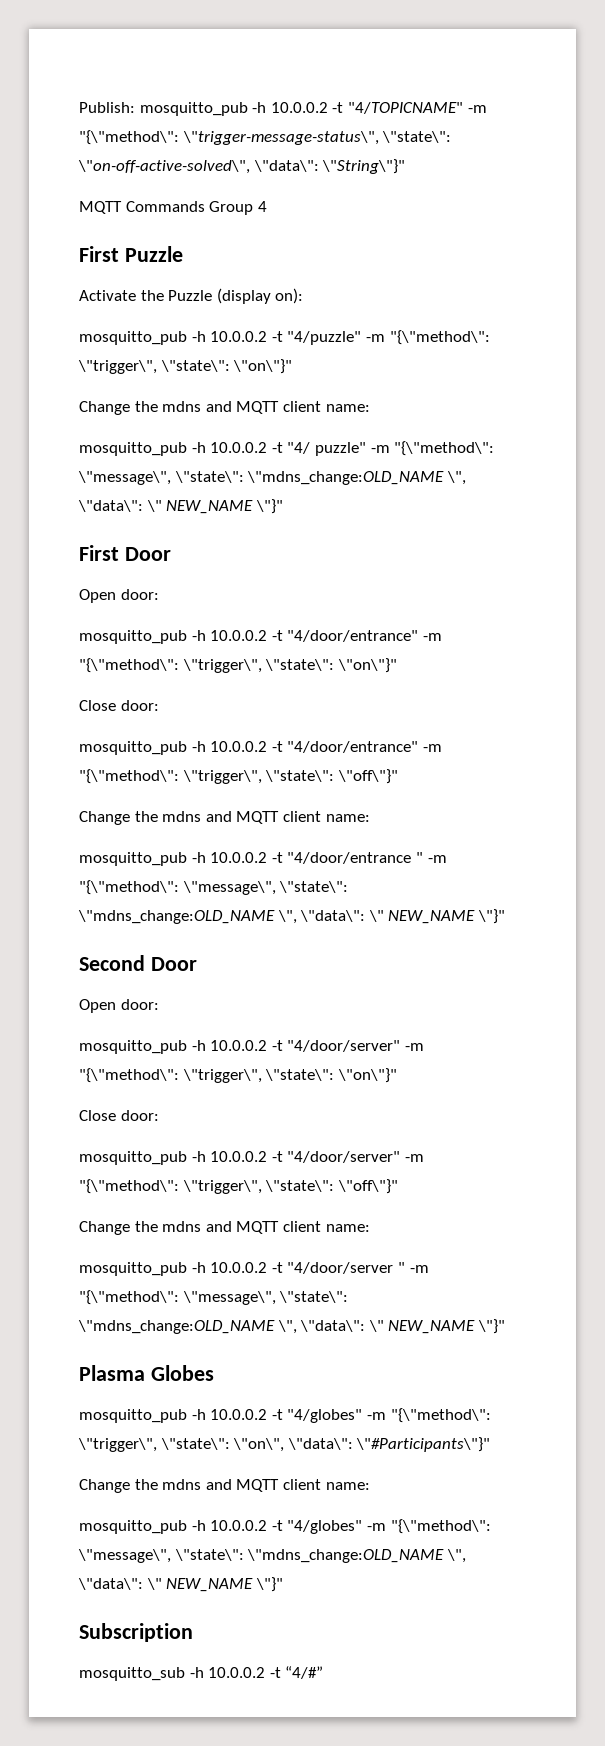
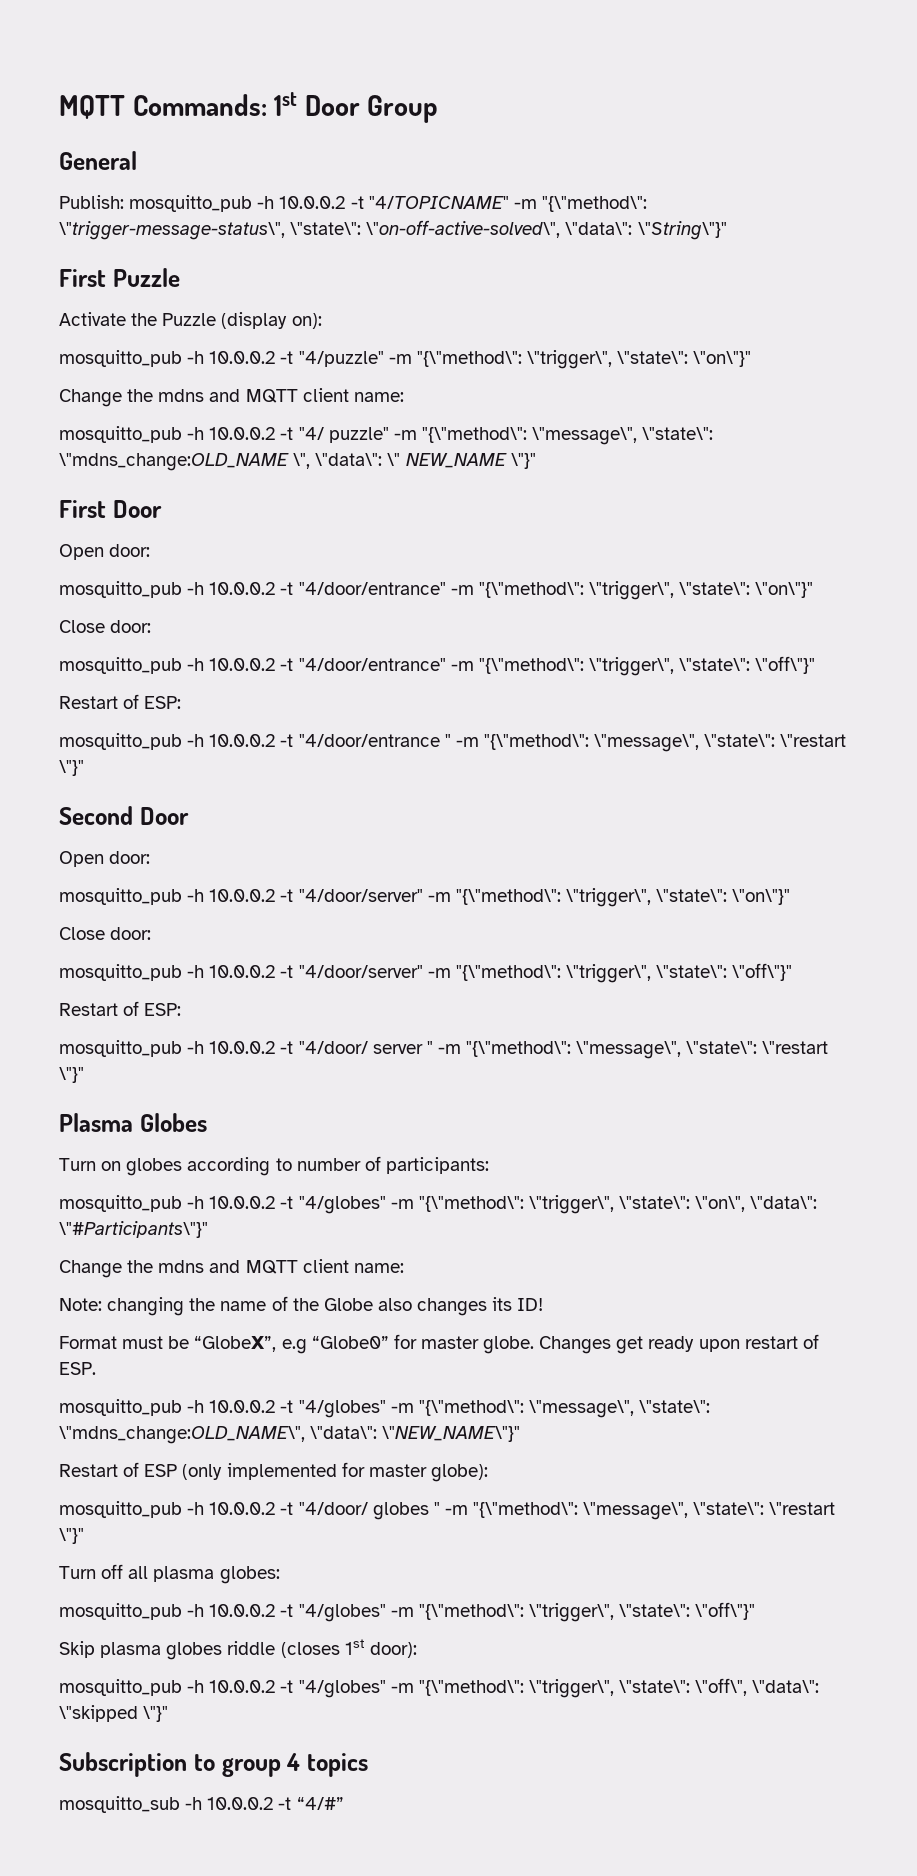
(79, 107) none -> [59,92,439,123] [59,151,137,170] MQTT Commands: 1st Door Group // General //
[79,201,267,215] // MQTT Commands Group 4 -> (727, 230) none
[79,811,370,825] Change the mdns and MQTT client name: -> [59,694,182,709] Restart of ESP:
[78,910,476,924] \"mdns_change:OLD_NAME \", \"data\": \" NEW_NAME -> [780,734,847,747] \"restart
[79,1221,370,1235] [79,1262,429,1276] [79,1290,349,1305] [78,1319,505,1334] [79,1365,214,1381] Change the mdns and MQTT client name: // mosquitto_pub -h 10.0.0.2 -t "4/door/server " -m "{\"method\": \"message\", \"state\": \"mdns_change:OLD_NAME \", \"data\": \" NEW_NAME \"}" // Plasma Globes -> [59,1001,182,1016] [59,1040,829,1059] [59,1067,84,1083] [59,1113,207,1132] [59,1156,489,1176] Restart of ESP: // mosquitto_pub -h 10.0.0.2 -t "4/door/ server " -m "{\"method\": \"message\", \"state\": \"restart \"}" // Plasma Globes // Turn on globes according to number of participants:
(370, 1486) none -> [59,1296,544,1316] [59,1334,819,1354] [59,1362,96,1375] // Note: changing the name of the Globe also changes its ID! // Format must be “GlobeX”, e.g “Globe0” for master globe. Changes get ready upon restart of ESP.
[247,1549,466,1563] [78,1577,283,1592] [79,1623,193,1642] \"mdns_change:OLD_NAME \", \"data\": \" NEW_NAME \"}" // Subscription -> [59,1426,521,1444] [59,1462,488,1482] [59,1501,836,1520] [59,1528,84,1544] [59,1564,280,1584] [59,1602,756,1622] [59,1639,417,1660] [59,1678,820,1698] [59,1705,169,1722] [59,1752,368,1777] \"mdns_change:OLD_NAME\", \"data\": \"NEW_NAME\"}" // Restart of ESP (only implemented for master globe): // mosquitto_pub -h 10.0.0.2 -t "4/door/ globes " -m "{\"method\": \"message\", \"state\": \"restart \"}" // Turn off all plasma globes: // mosquitto_pub -h 10.0.0.2 -t "4/globes" -m "{\"method\": \"trigger\", \"state\": \"off\"}" // Skip plasma globes riddle (closes 1st door): // mosquitto_pub -h 10.0.0.2 -t "4/globes" -m "{\"method\": \"trigger\", \"state\": \"off\", \"data\": \"skipped \"}" // Subscription to group 4 topics

